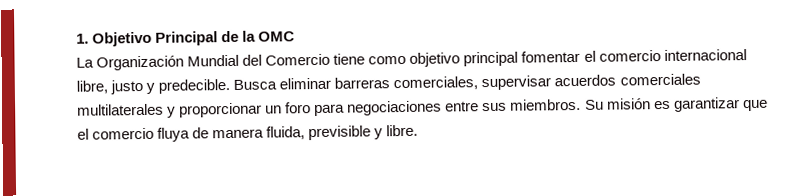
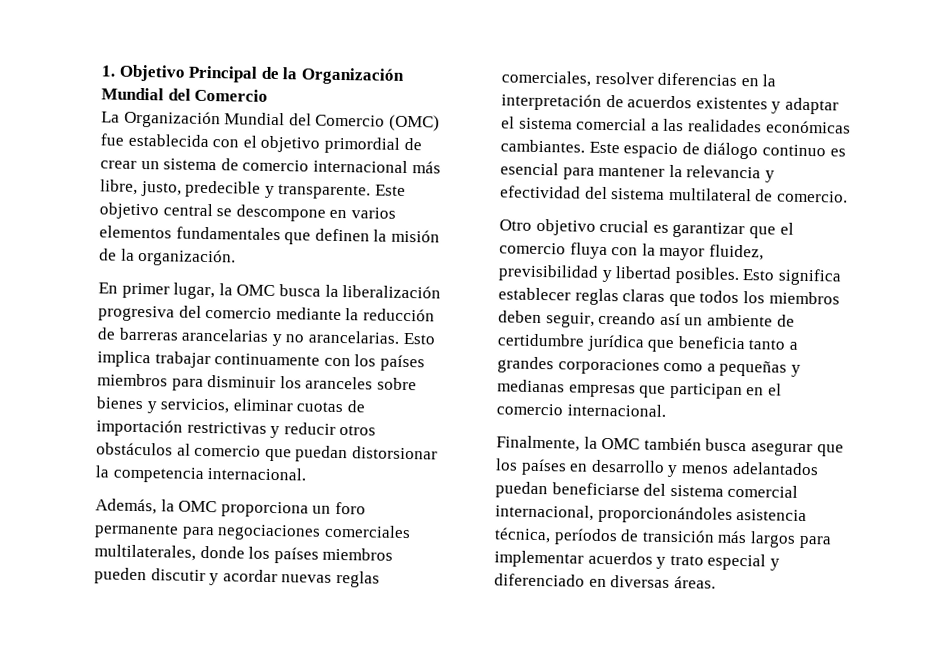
[258,31,296,42] OMC -> [300,67,404,85] [101,87,269,102] Organización Mundial del Comercio
[333,49,747,67] [76,73,701,95] [77,102,263,118] tiene como objetivo principal fomentar el comercio internacional libre, justo y predecible. Busca eliminar barreras comerciales, supervisar acuerdos comerciales multilaterales y proporcionar -> [388,114,440,132] [100,133,422,154] [100,158,441,174] [100,179,406,200] [99,202,396,222] [99,225,440,245] [99,248,237,267] [98,282,442,300] [98,305,435,322] [97,327,436,347] [97,350,425,372] [97,373,417,391] [96,396,366,414] [96,419,377,439] [96,442,438,463] [95,465,307,483] [95,498,309,518] (OMC) fue establecida con el objetivo primordial de crear un sistema de comercio internacional más libre, justo, predecible y transparente. Este objetivo central se descompone en varios elementos fundamentales que definen la misión de la organización. // En primer lugar, la OMC busca la liberalización progresiva del comercio mediante la reducción de barreras arancelarias y no arancelarias. Esto implica trabajar continuamente con los países miembros para disminuir los aranceles sobre bienes y servicios, eliminar cuotas de importación restrictivas y reducir otros obstáculos al comercio que puedan distorsionar la competencia internacional. // Además, la OMC proporciona
(312, 108) none -> [94,523,179,539] permanente
[445,98,651,112] entre sus miembros. Su misión -> [323,524,411,539] [94,544,394,564] [94,567,380,588] [501,70,777,87] [501,93,839,115] [501,116,851,134] [500,139,846,160] [500,162,775,183] [500,185,848,203] [499,218,650,236] comerciales multilaterales, donde los países miembros pueden discutir y acordar nuevas reglas comerciales, resolver diferencias en la interpretación de acuerdos existentes y adaptar el sistema comercial a las realidades económicas cambiantes. Este espacio de diálogo continuo es esencial para mantener la relevancia y efectividad del sistema multilateral de comercio. // Otro objetivo crucial
[192,124,419,141] de manera fluida, previsible y libre. -> [611,243,764,261] [498,264,842,286] [498,287,840,307] [498,310,795,328] [497,333,798,353] [497,356,801,377] [497,379,782,400] [496,403,666,417] [496,435,844,457] [495,458,819,478] [495,481,799,499] [495,504,808,524] [494,527,832,549] [494,550,780,571] [494,573,716,589] con la mayor fluidez, previsibilidad y libertad posibles. Esto significa establecer reglas claras que todos los miembros deben seguir, creando así un ambiente de certidumbre jurídica que beneficia tanto a grandes corporaciones como a pequeñas y medianas empresas que participan en el comercio internacional. // Finalmente, la OMC también busca asegurar que los países en desarrollo y menos adelantados puedan beneficiarse del sistema comercial internacional, proporcionándoles asistencia técnica, períodos de transición más largos para implementar acuerdos y trato especial y diferenciado en diversas áreas.

